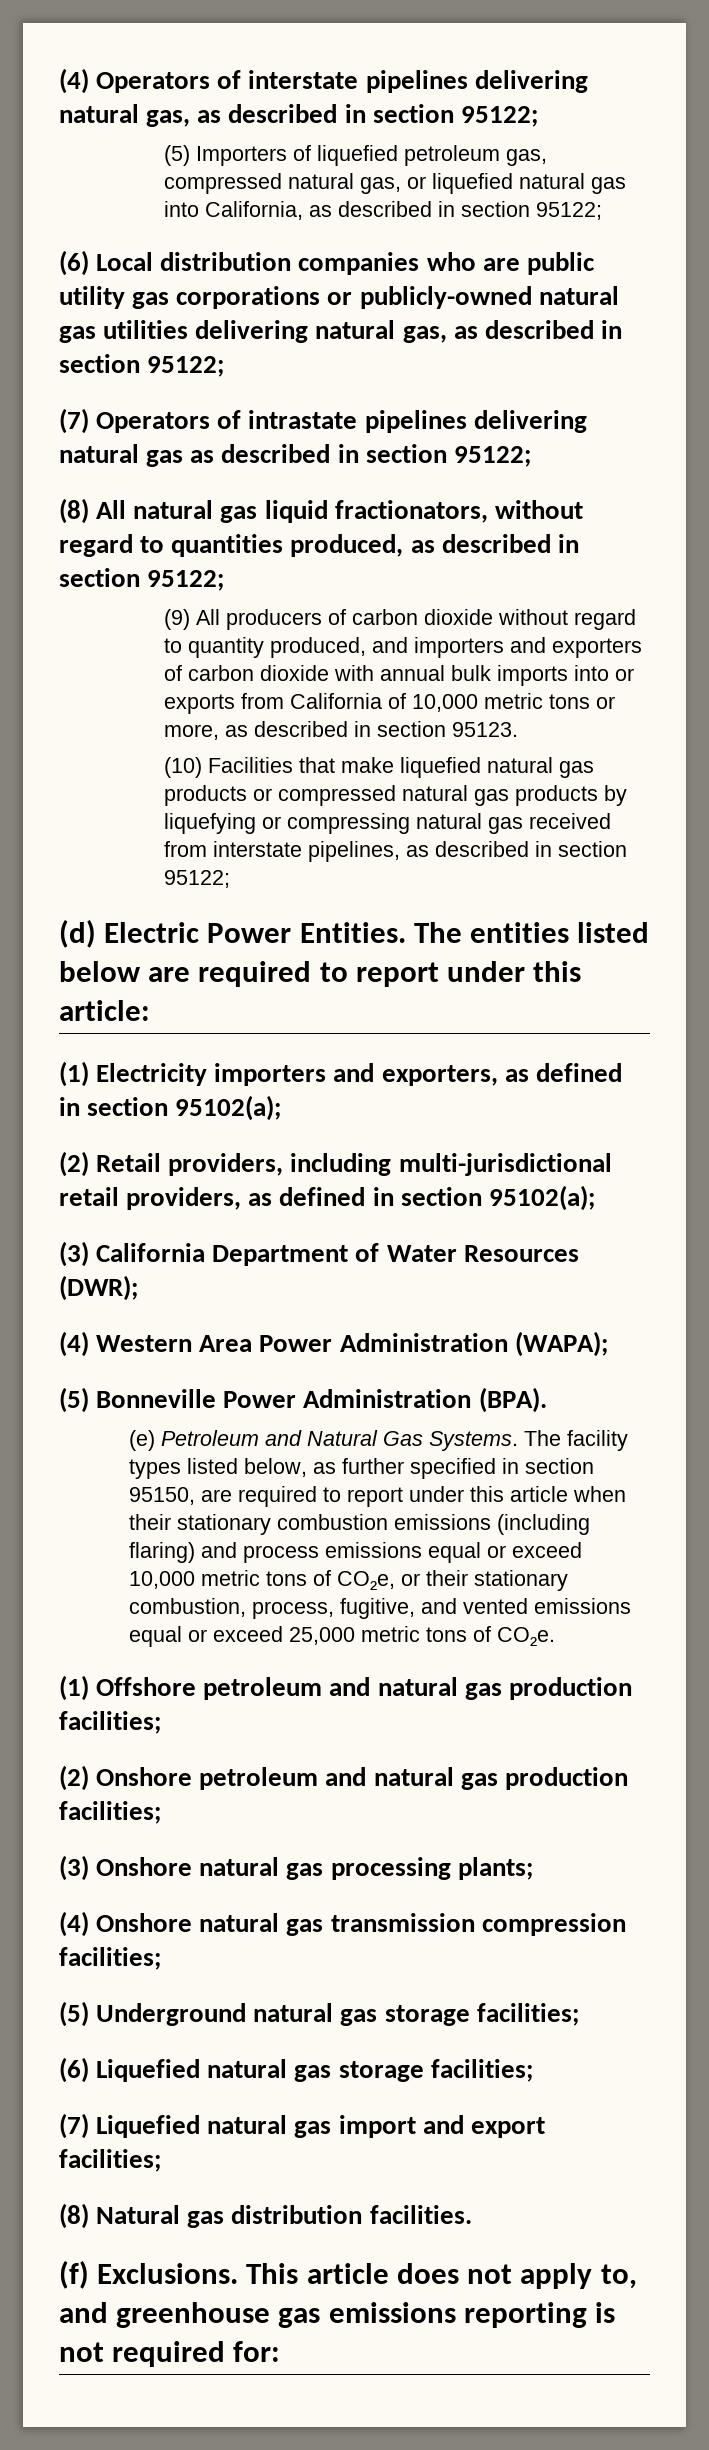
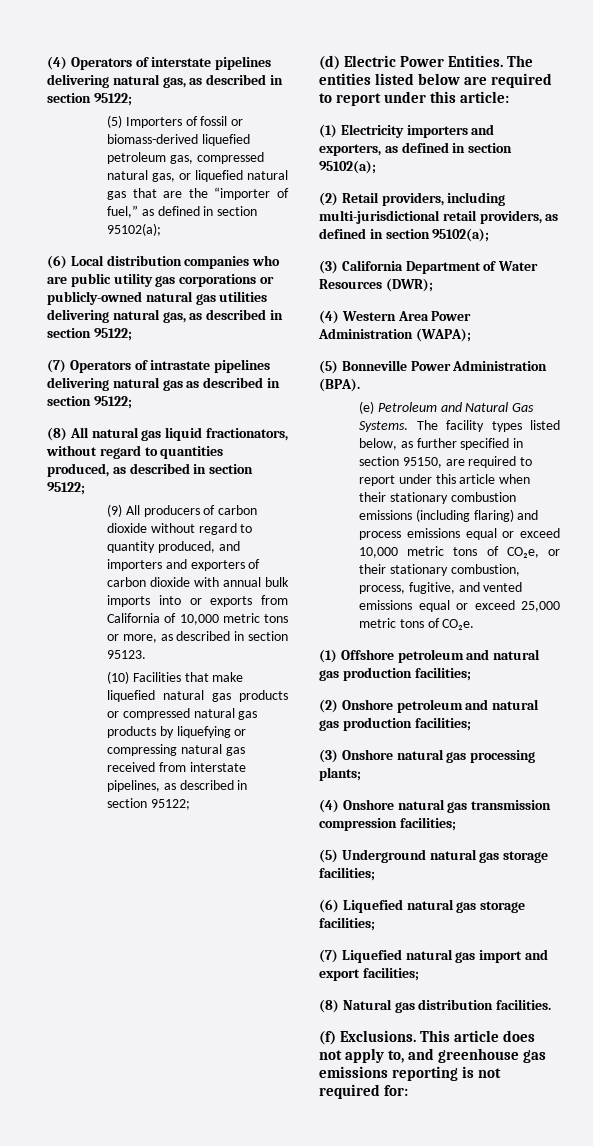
(311, 153) none -> [200,116,244,126] [107,134,199,144] fossil or biomass-derived
[163,201,602,220] into California, as described in section 95122; -> [132,187,289,200] [107,205,258,218] [107,223,162,236] that are the “importer of fuel,” as defined in section 95102(a);

